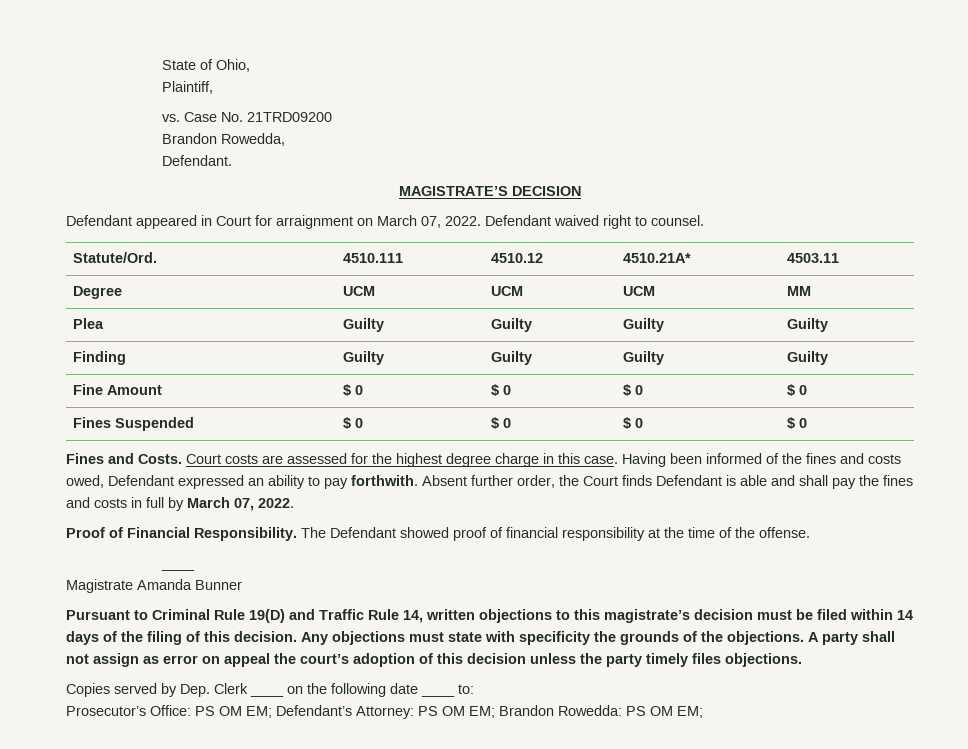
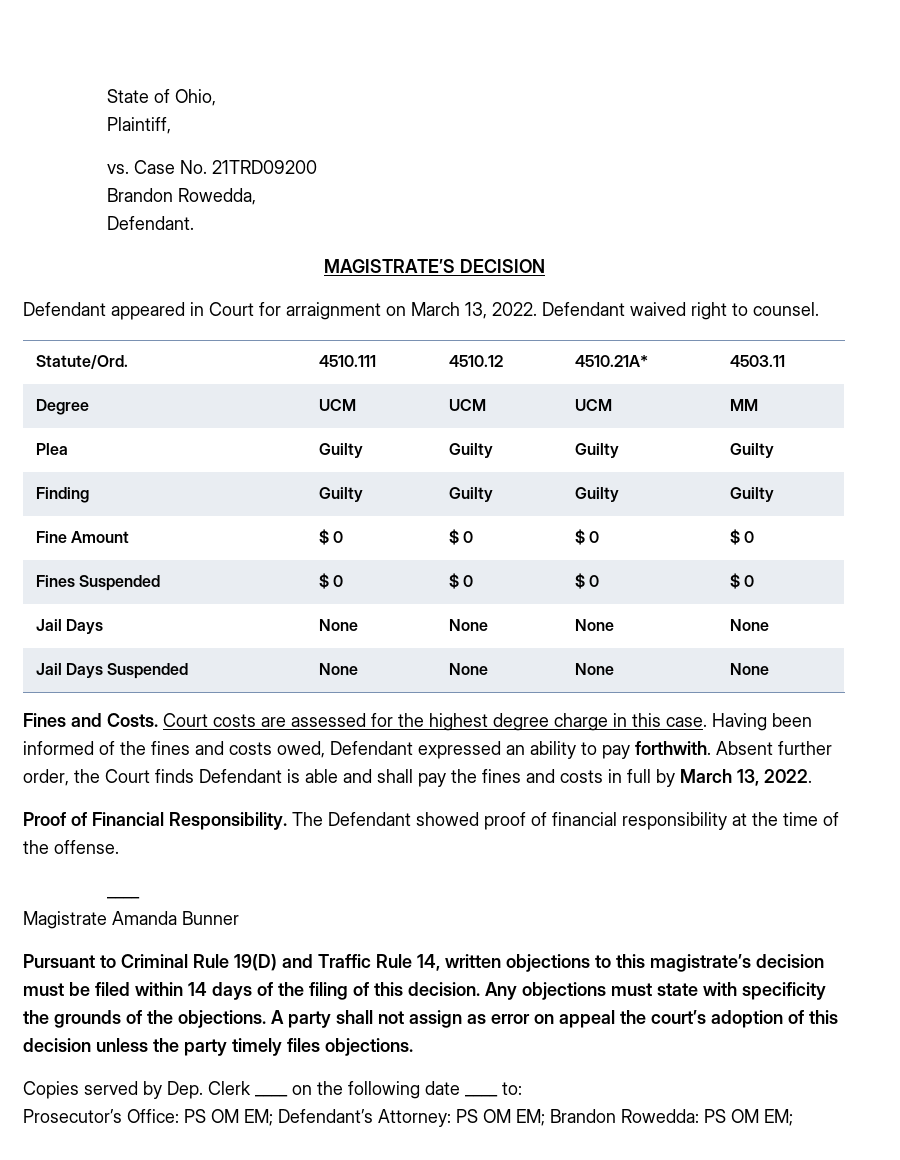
[421,216,441,228] 07, -> [465,302,487,319] 13,
(807, 423) none -> [35,619,104,634] [318,619,358,631] [448,619,488,631] [574,619,614,631] [729,619,769,631] [35,663,189,679] [318,663,358,675] [448,663,488,675] [574,663,614,675] [729,663,769,675] // Jail Days | None | None | None | None // Jail Days Suspended | None | None | None | None
[234,498,254,511] 07, -> [737,769,759,786] 13,

